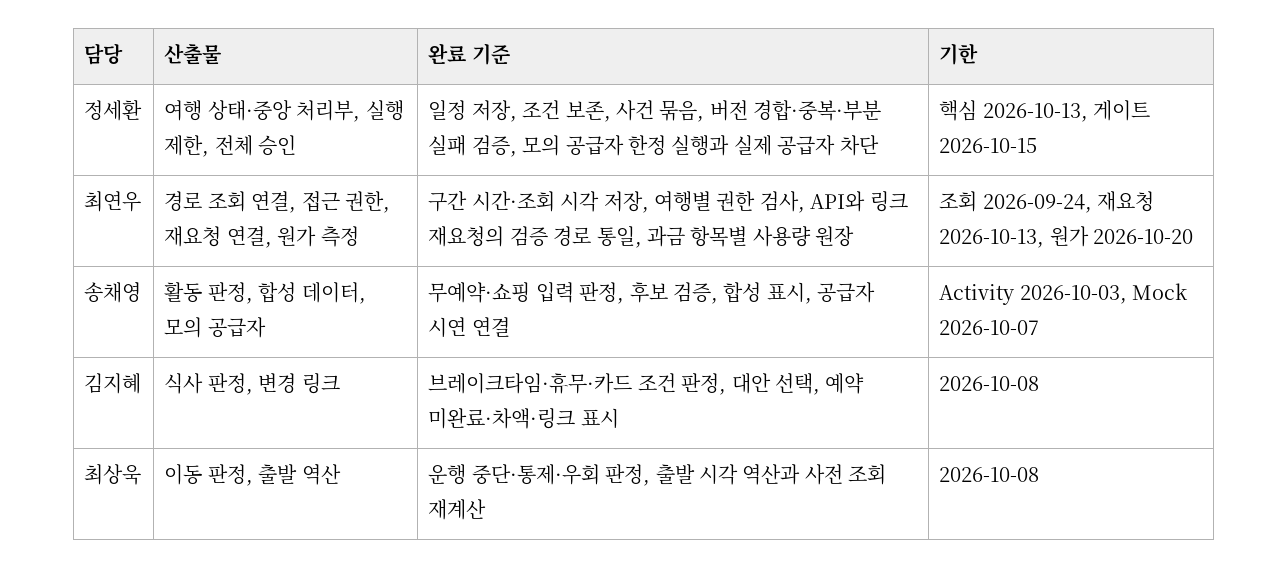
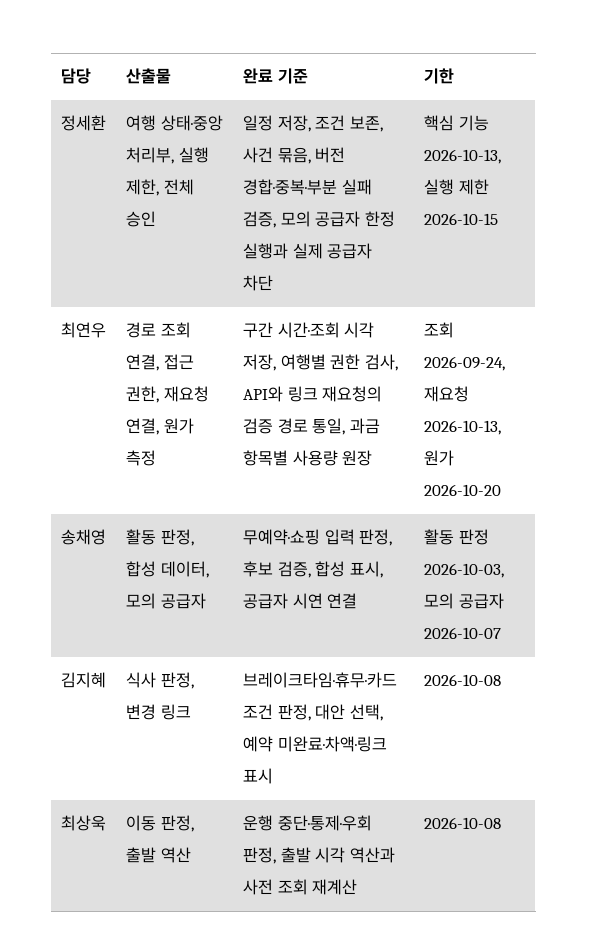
[982,100,1151,122] 2026-10-13, 게이트 -> [458,115,489,131] [423,149,501,164] [423,179,489,195] 기능 2026-10-13, 실행 제한
[939,283,1189,305] Activity 2026-10-03, Mock -> [423,529,489,545] [423,563,504,578] [423,593,504,609] 활동 판정 2026-10-03, 모의 공급자

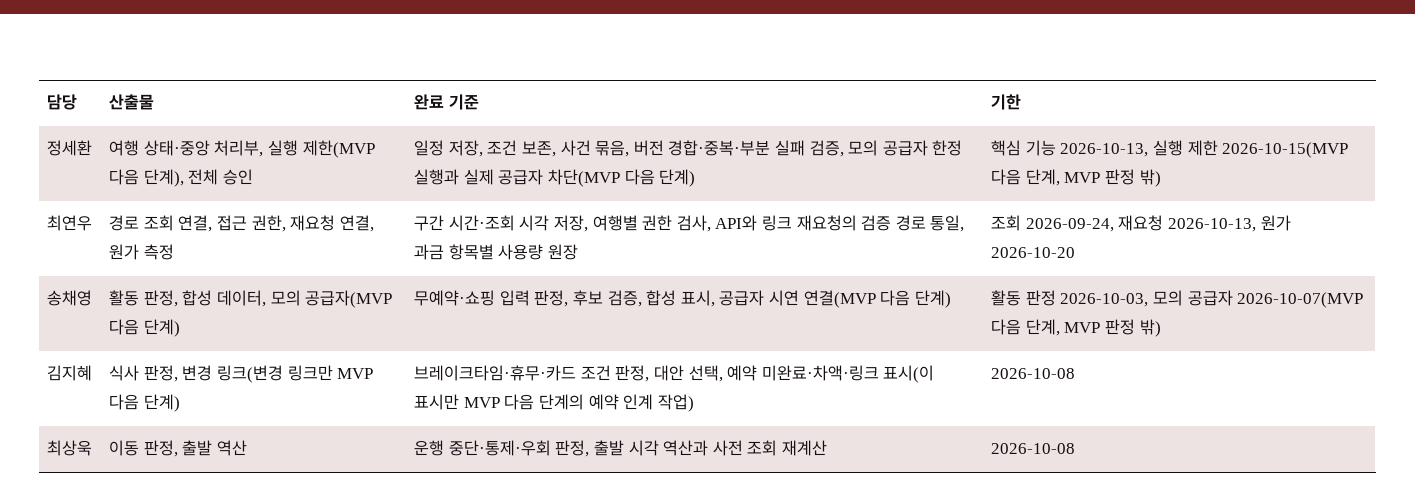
[125,179,159,196] 제한, -> [302,140,375,158] [109,169,184,187] 제한(MVP 다음 단계),
[242,275,273,291] 차단 -> [548,169,696,187] 차단(MVP 다음 단계)
[423,213,498,225] 2026-10-15 -> [1222,142,1349,158] [991,169,1161,187] 2026-10-15(MVP 다음 단계, MVP 판정 밖)
[160,593,206,609] 공급자 -> [305,290,393,308] [109,319,180,337] 공급자(MVP 다음 단계)
[327,593,358,609] 연결 -> [803,290,951,308] 연결(MVP 다음 단계)
[423,627,501,639] 2026-10-07 -> [1237,292,1364,308] [991,319,1161,337] 2026-10-07(MVP 다음 단계, MVP 판정 밖)
[160,704,191,720] 링크 -> [217,365,374,383] [109,394,180,412] 링크(변경 링크만 MVP 다음 단계)
[242,768,273,784] 표시 -> [883,365,935,383] [414,394,694,412] 표시(이 표시만 MVP 다음 단계의 예약 인계 작업)

